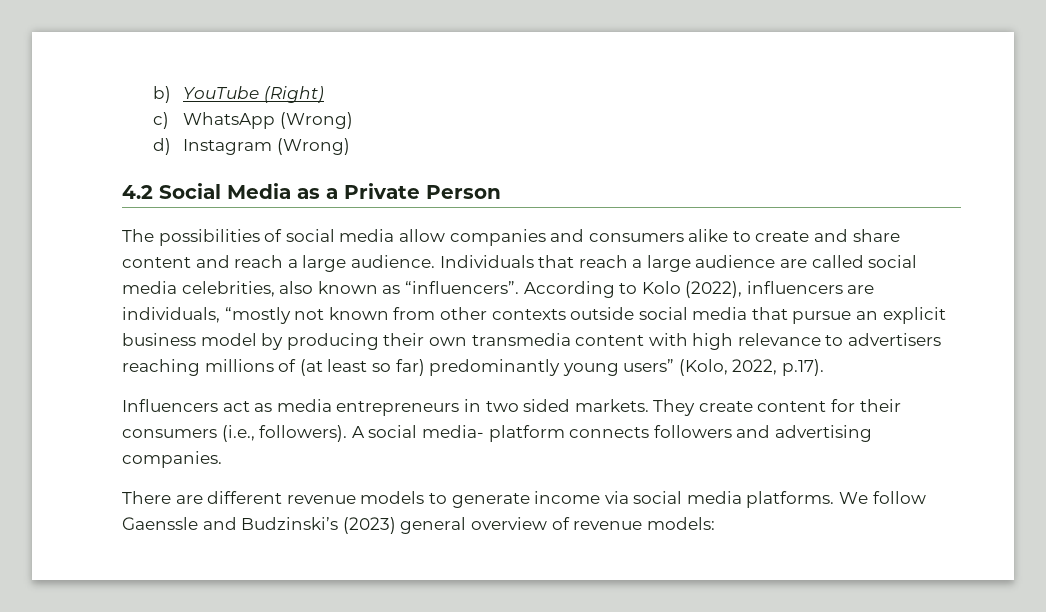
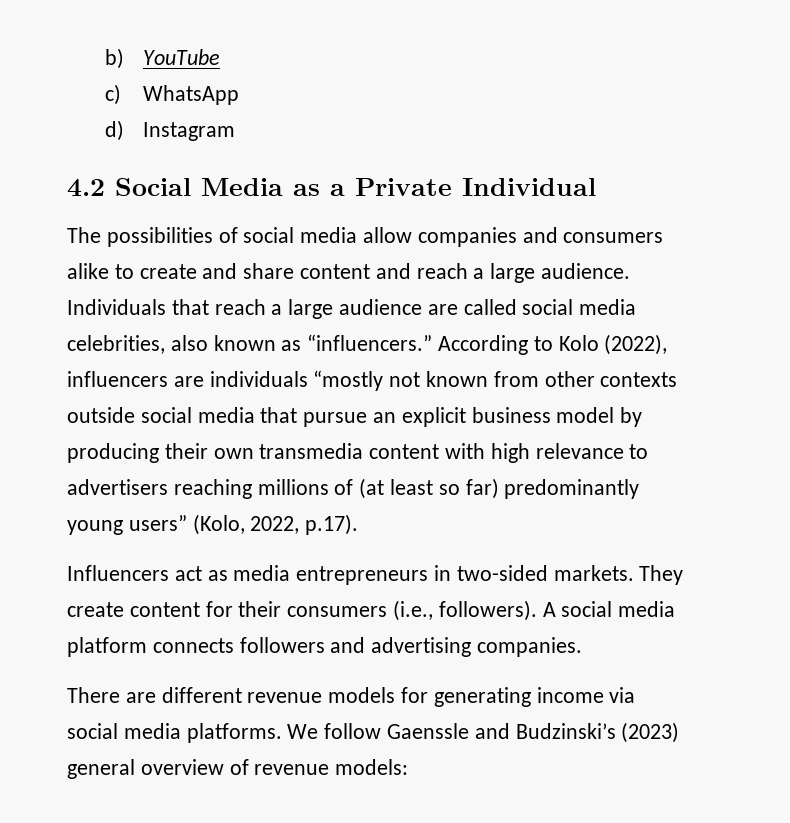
[264,86,325,103] (Right) -> (220, 57) none
[280,112,354,129] (Wrong) -> (239, 95) none
[277,138,351,155] (Wrong) -> (235, 131) none
[426,185,501,199] Person -> [462,178,596,196] Individual
[404,281,519,294] “influencers”. -> [307,334,433,351] “influencers.”
[122,307,220,323] individuals, -> [209,371,308,387] individuals
[485,399,571,412] two sided -> [456,565,548,581] two-sided
[421,425,484,438] media- -> [618,601,676,617] media
[428,493,530,508] to generate -> [401,687,531,707] for generating

